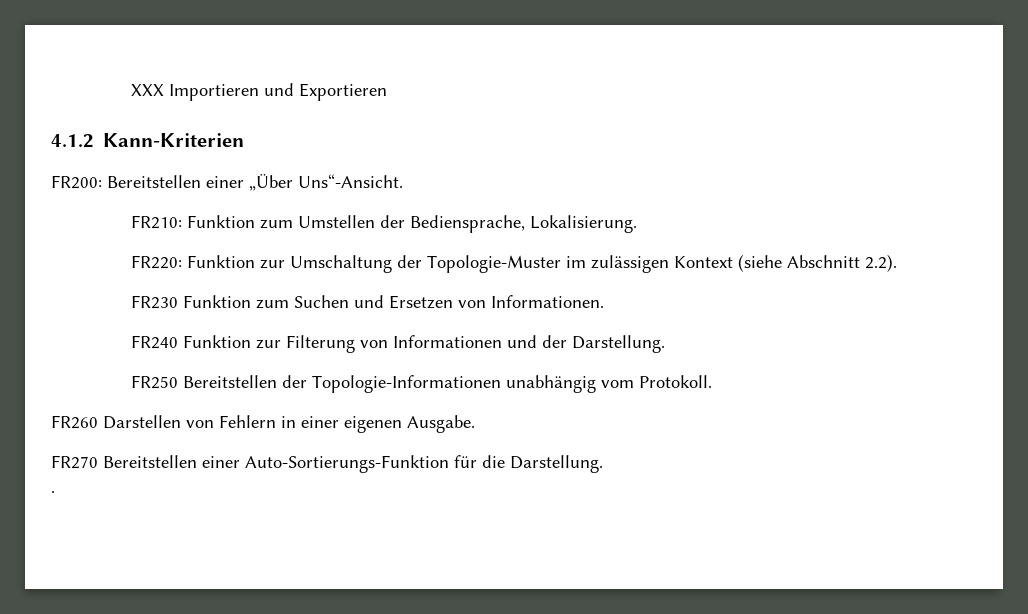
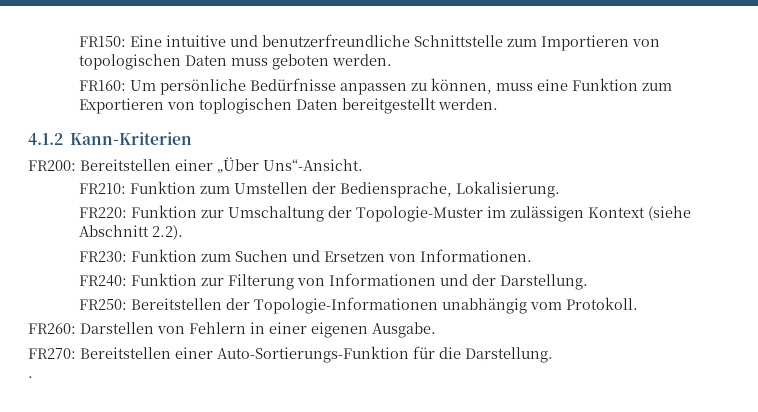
[130,83,387,101] XXX Importieren und Exportieren -> [79,34,661,51] [79,54,393,70] [79,78,673,95] [79,98,499,114] FR150: Eine intuitive und benutzerfreundliche Schnittstelle zum Importieren von topologischen Daten muss geboten werden. // FR160: Um persönliche Bedürfnisse anpassen zu können, muss eine Funktion zum Exportieren von toplogischen Daten bereitgestellt werden.
[130,295,178,309] FR230 -> [79,251,128,262] FR230:
[130,335,178,349] FR240 -> [79,275,128,287] FR240:
[130,375,178,389] FR250 -> [79,299,128,310] FR250:
[51,415,98,429] FR260 -> [28,323,76,334] FR260:
[51,455,98,469] FR270 -> [28,348,76,359] FR270:

